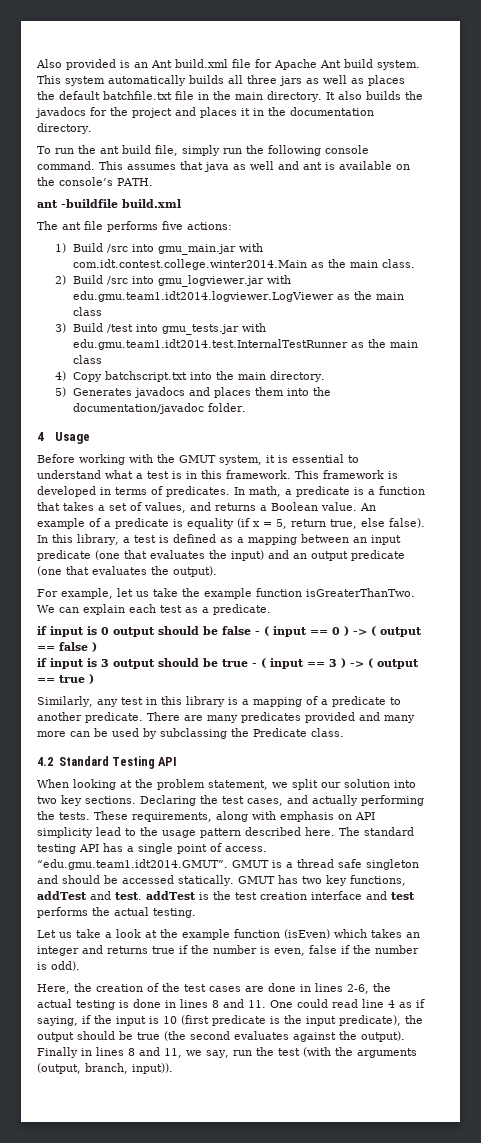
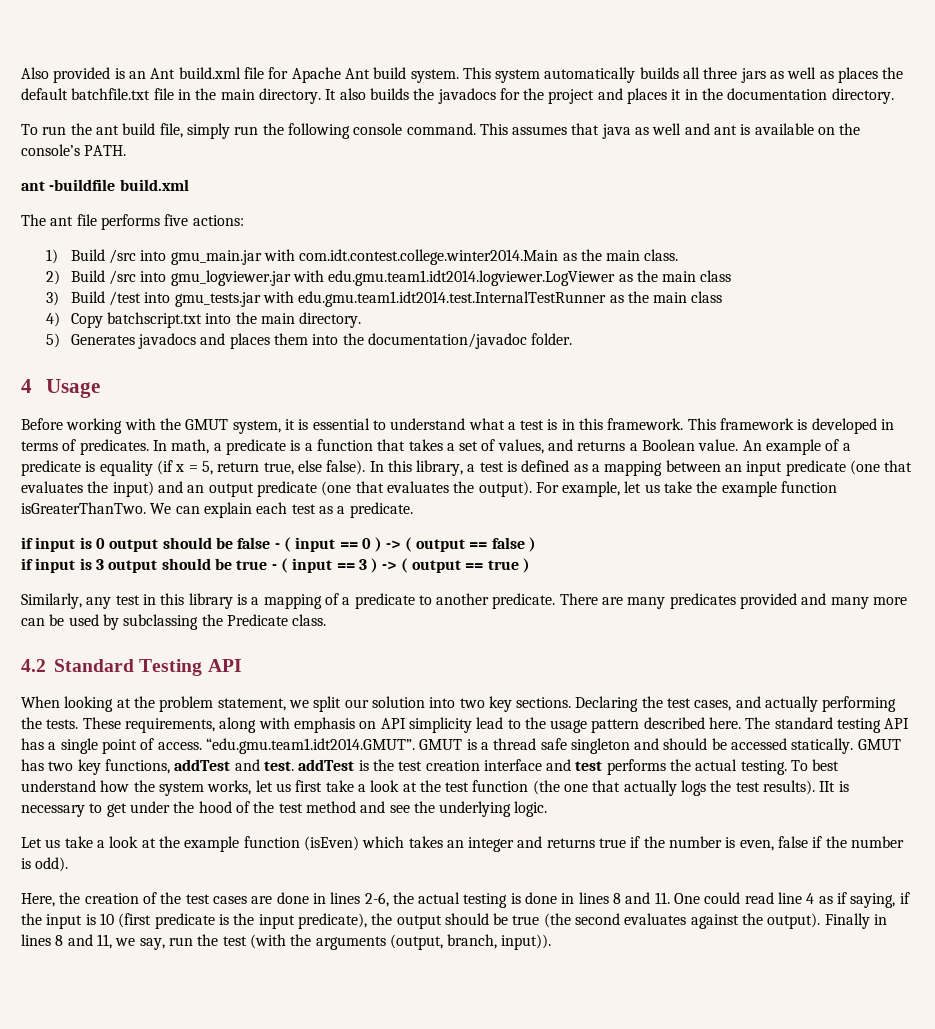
(217, 571) // -> (532, 489) none
(196, 913) none -> [791,759,840,771] [21,780,849,796] [21,801,548,817] To best understand how the system works, let us first take a look at the test function (the one that actually logs the test results). IIt is necessary to get under the hood of the test method and see the underlying logic.

